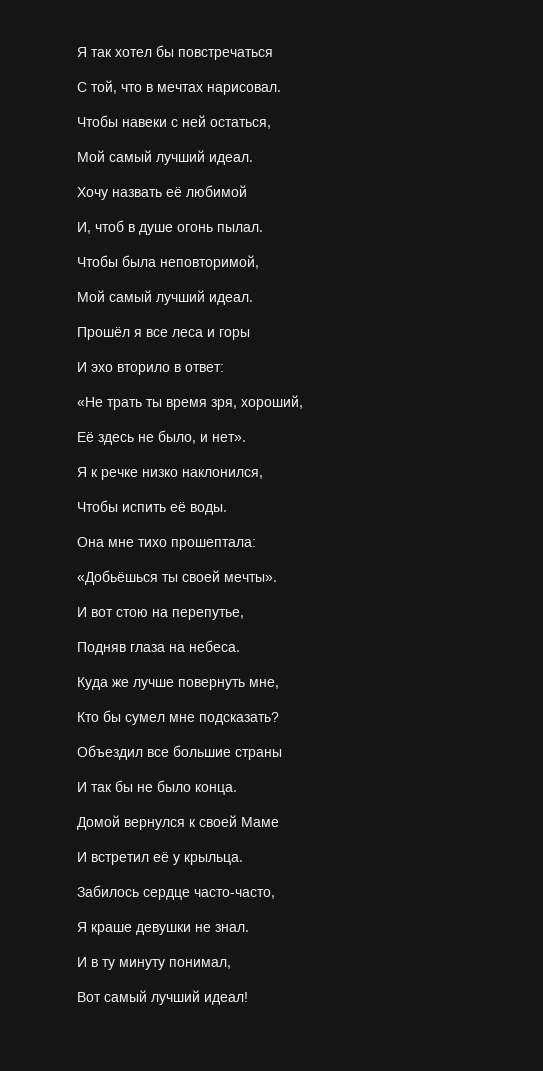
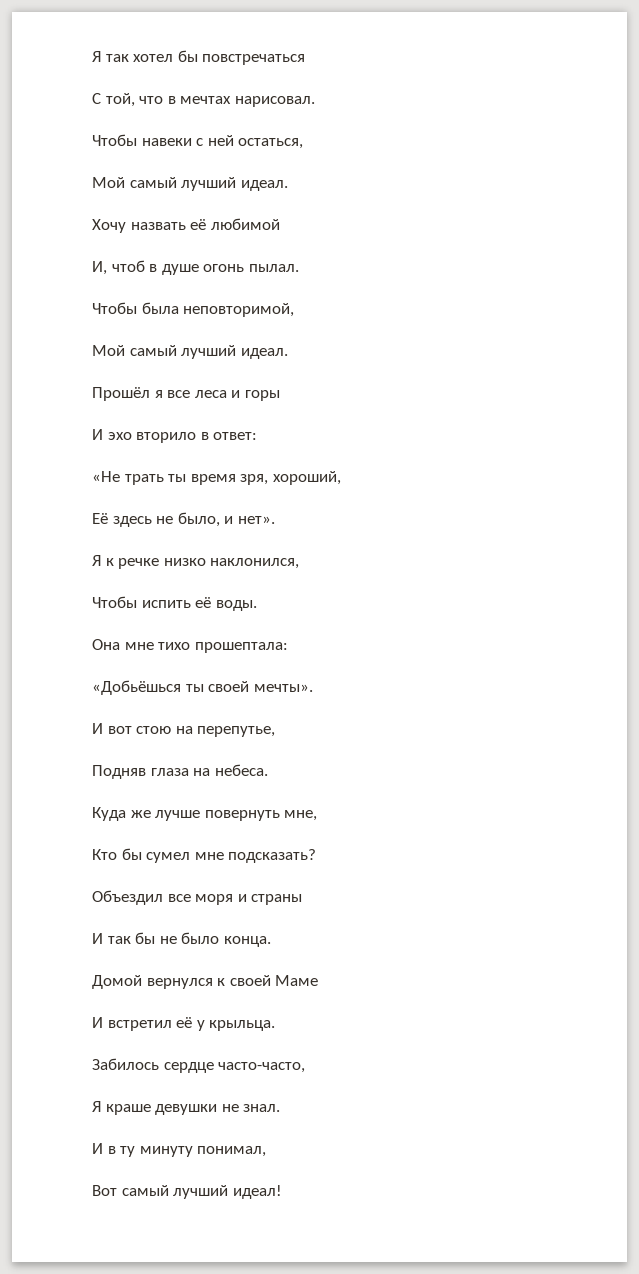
[173,745,231,757] большие -> [195,894,247,905] моря и

